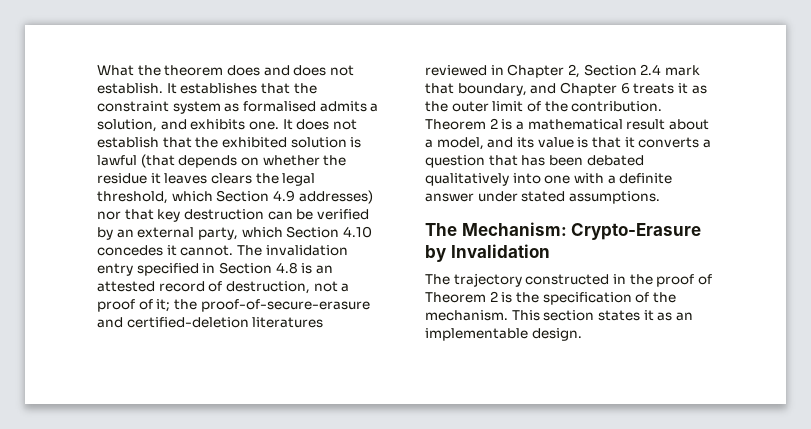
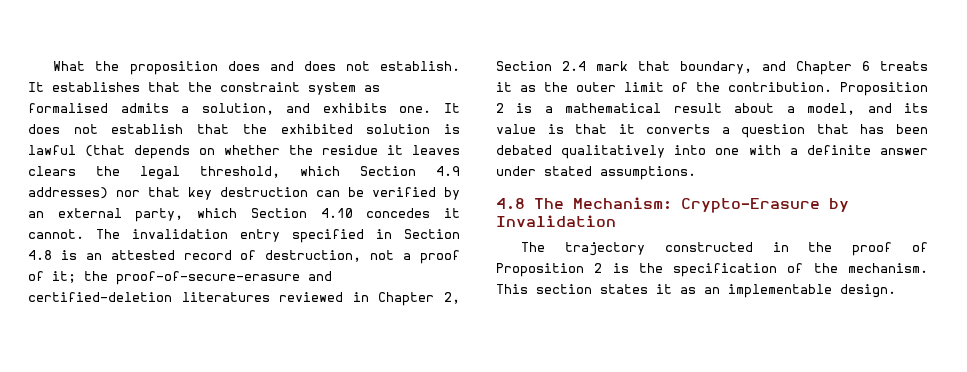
[164,65,224,76] theorem -> [129,61,218,75] proposition
[425,119,486,130] Theorem -> [840,82,928,96] Proposition
(660, 197) none -> [496,198,525,210] 4.8
[425,292,486,303] Theorem -> [496,263,584,277] Proposition

